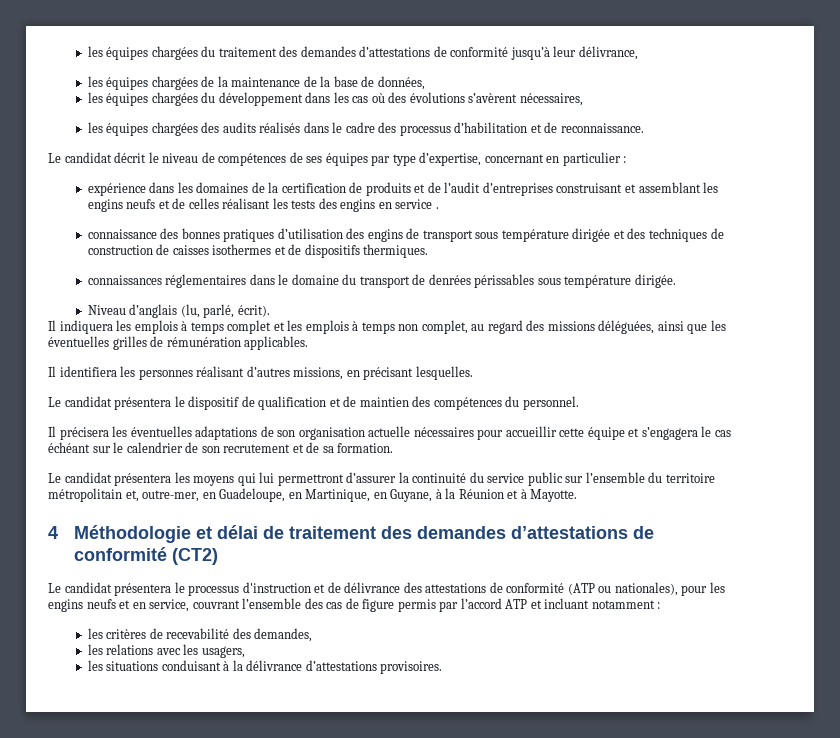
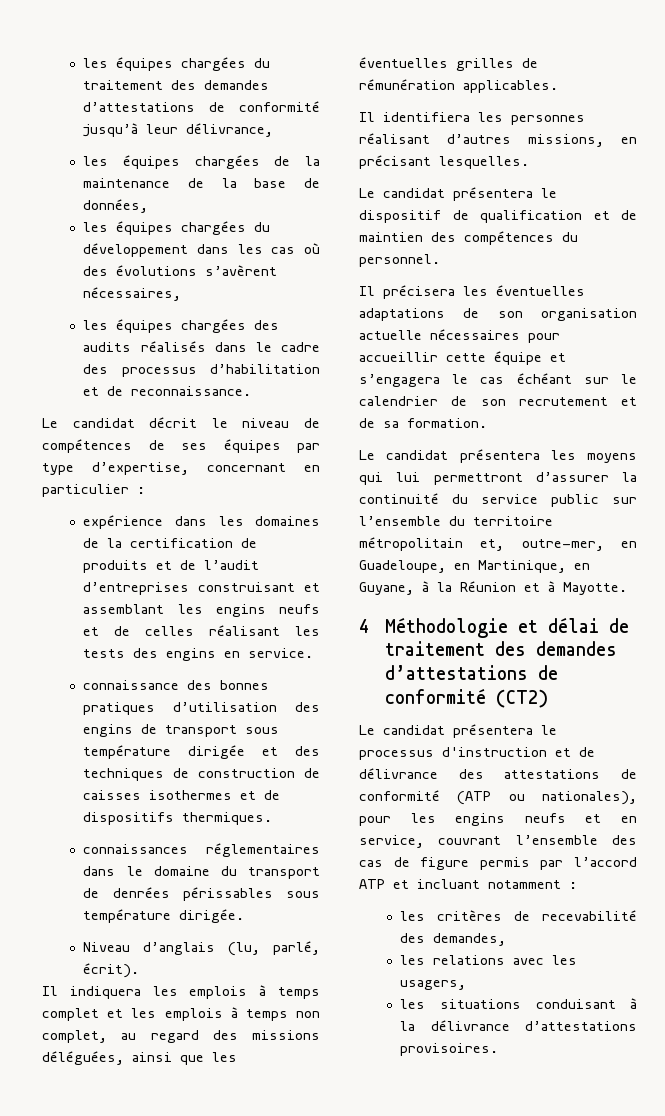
[395,199,439,209] service . -> [248,648,314,658] service.

